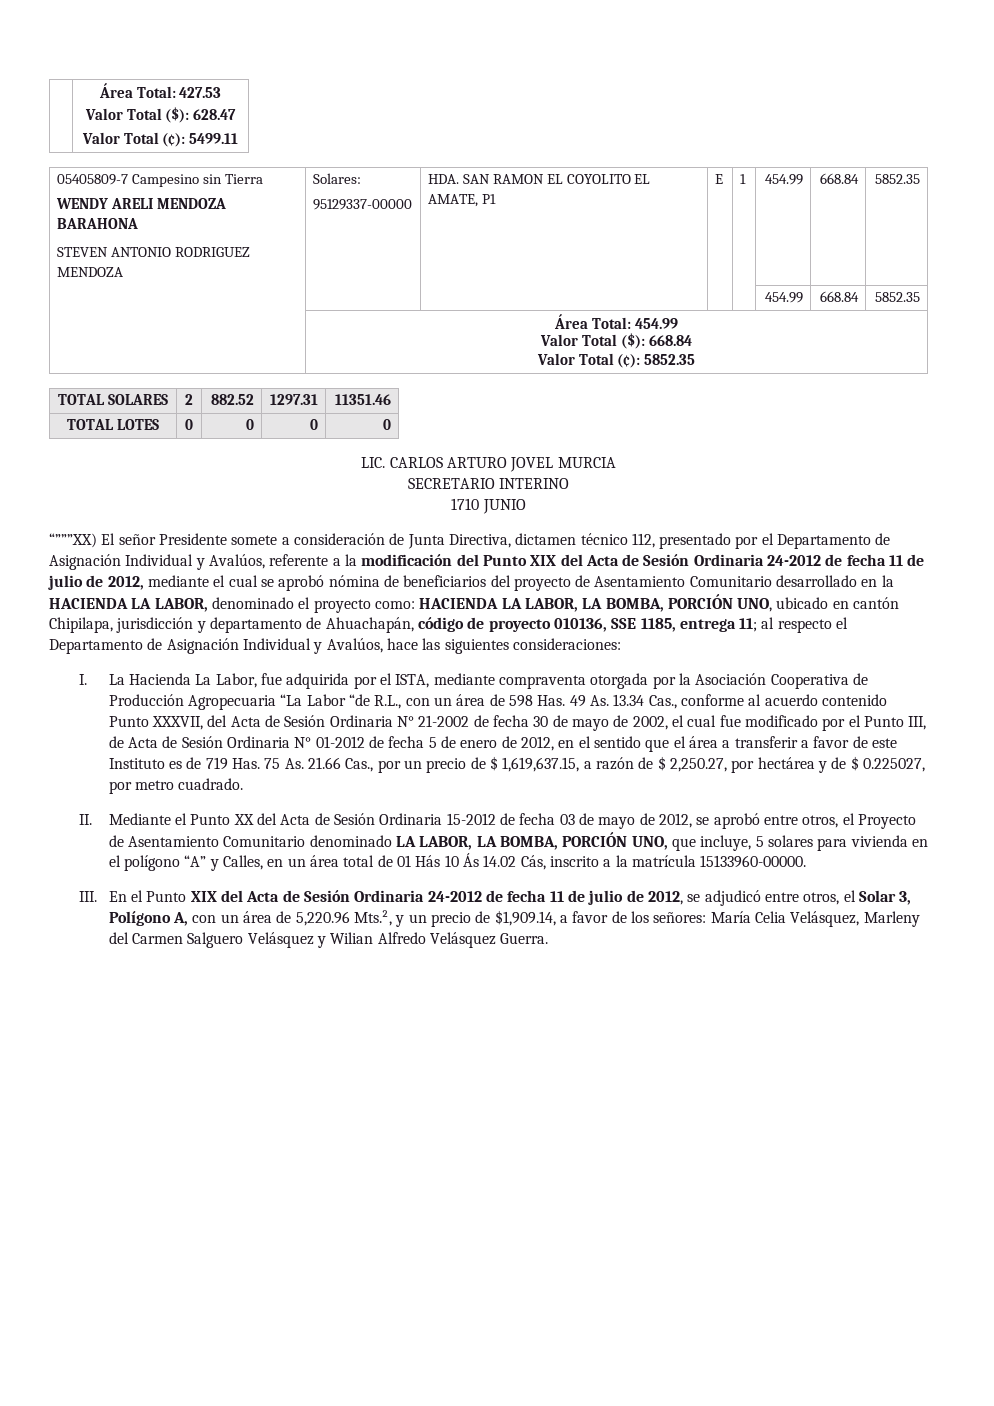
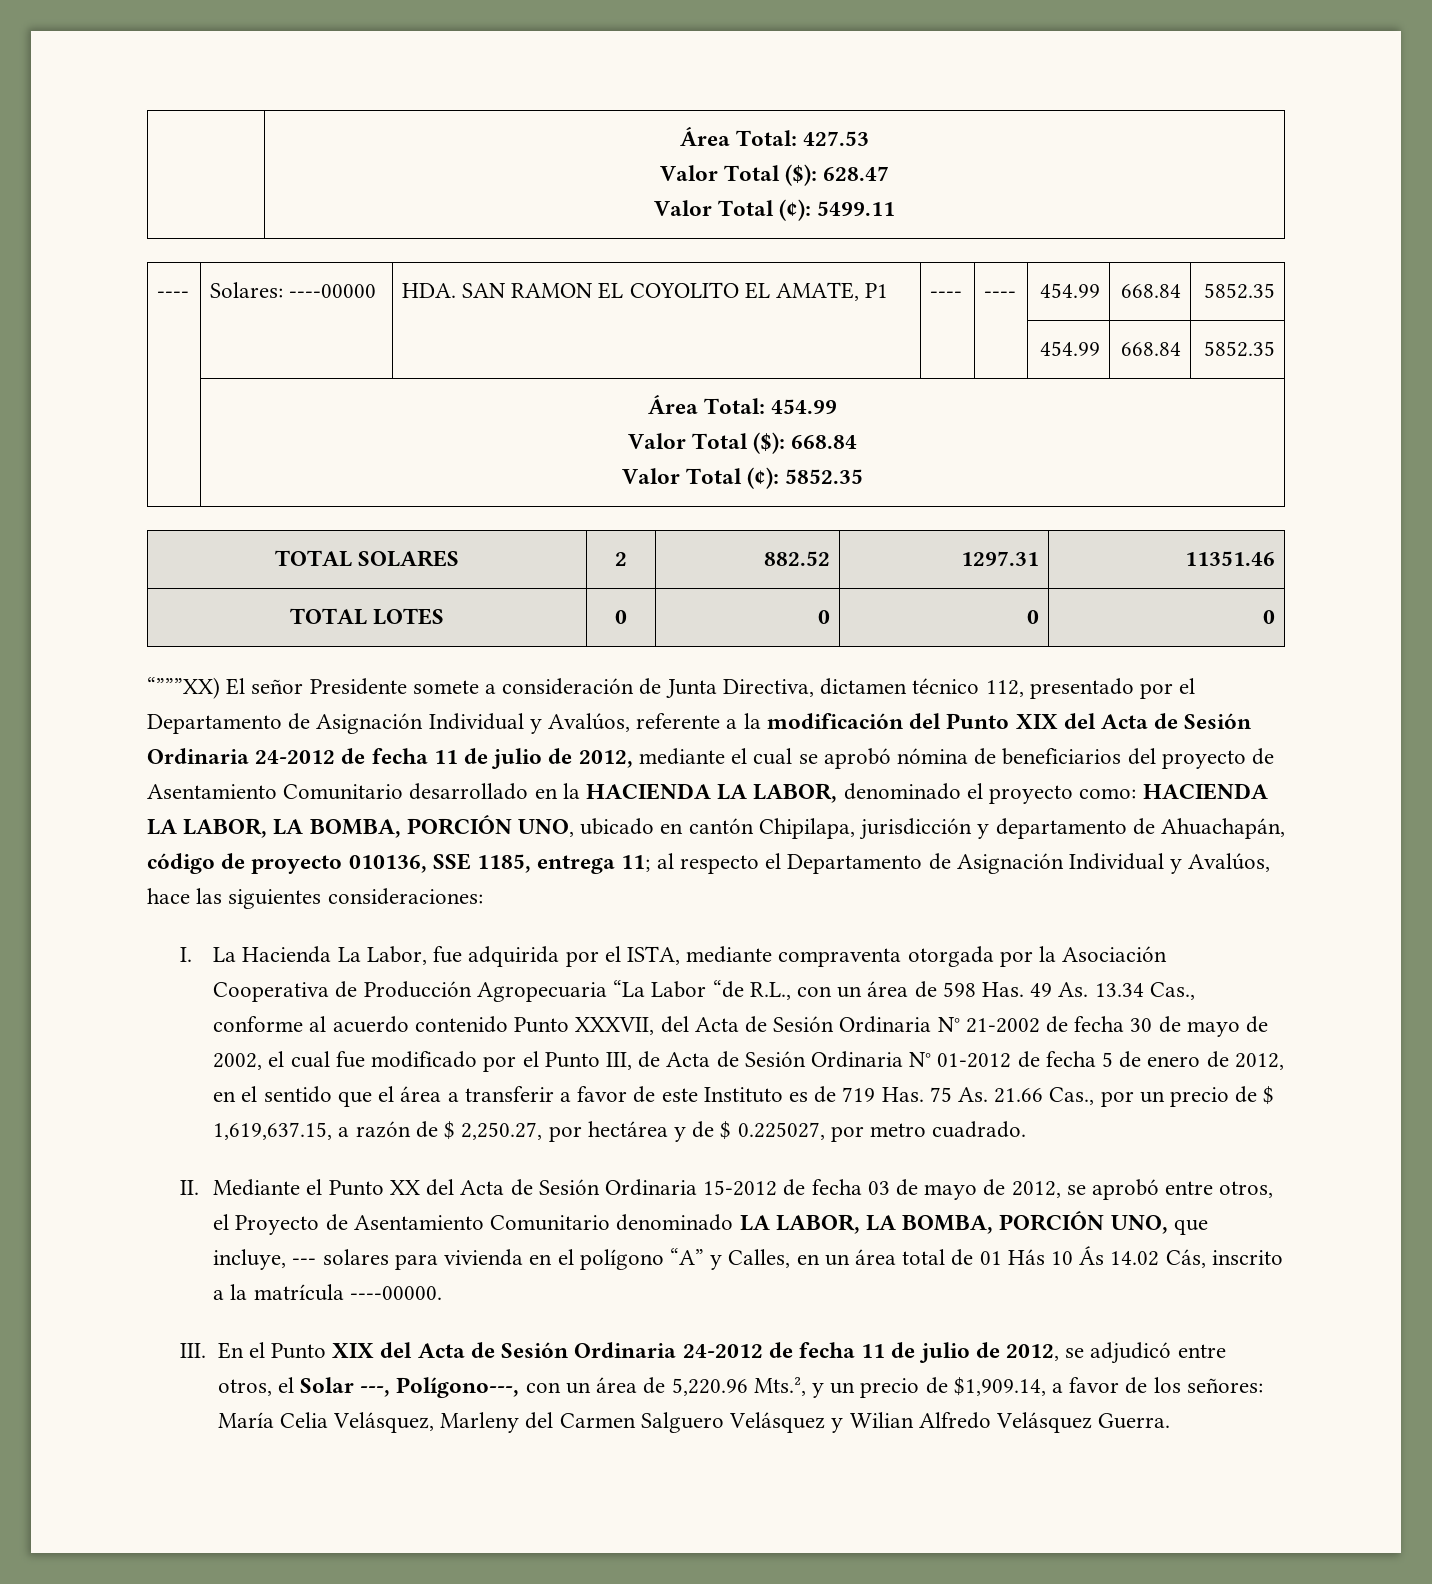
[56,174,263,187] [55,198,226,209] [56,218,138,229] [56,247,250,257] [56,267,123,277] 05405809-7 Campesino sin Tierra // WENDY ARELI MENDOZA BARAHONA // STEVEN ANTONIO RODRIGUEZ MENDOZA -> [156,291,189,298] ----
[312,199,412,210] // 95129337-00000 -> [288,284,376,298] ----00000
[714,174,723,184] [739,174,746,184] E | 1 -> [929,291,962,298] [983,291,1016,298] ---- | ----
[361,457,616,472] [407,478,570,489] [451,498,526,514] // LIC. CARLOS ARTURO JOVEL MURCIA // SECRETARIO INTERINO // 1710 JUNIO -> (1276, 617) none
[755,836,764,847] 5 -> [292,1258,317,1265] ---
[700,855,807,868] 15133960-00000. -> [349,1286,442,1300] ----00000.
[899,891,912,905] [108,911,189,926] 3, Polígono A, -> [360,1377,520,1398] ---, Polígono---,

